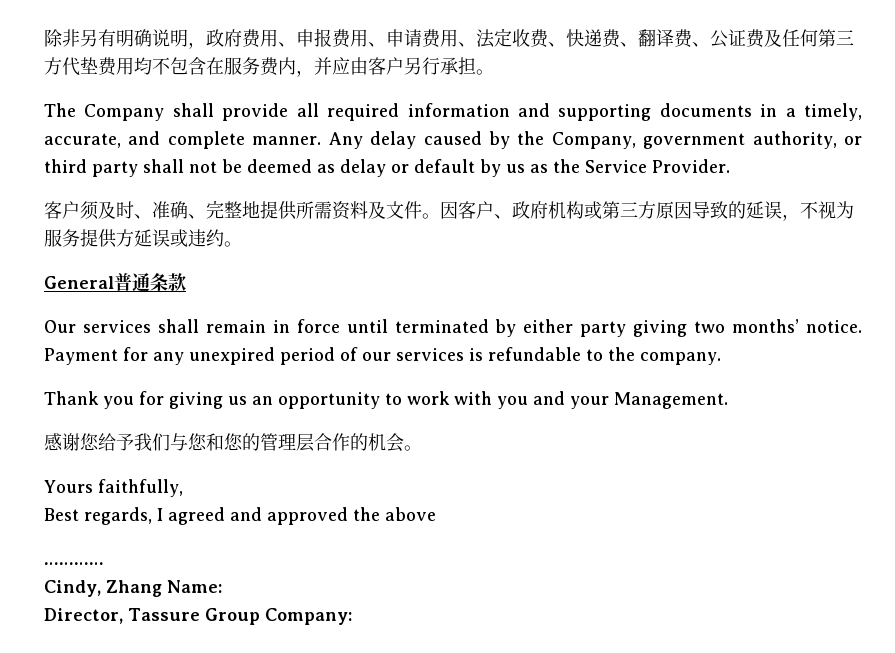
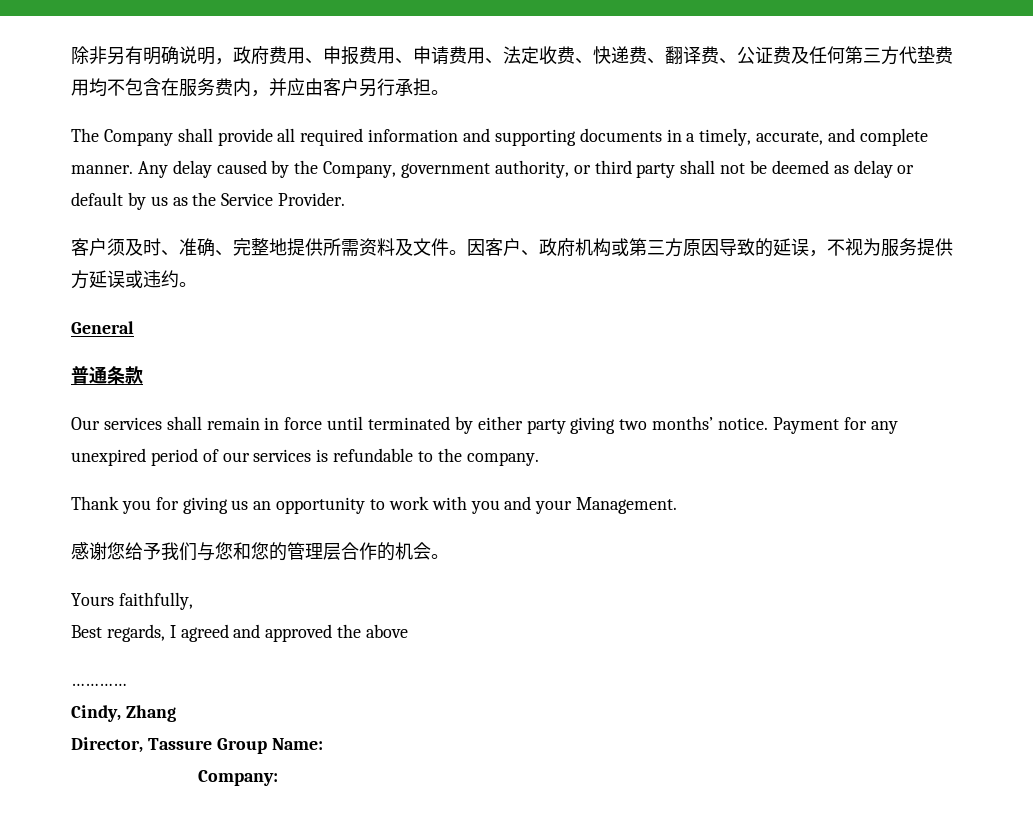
(114, 282) none -> (134, 327) //
[167,580,222,593] Name: -> (176, 713) none
(260, 616) none -> [271,738,323,750] Name: //

